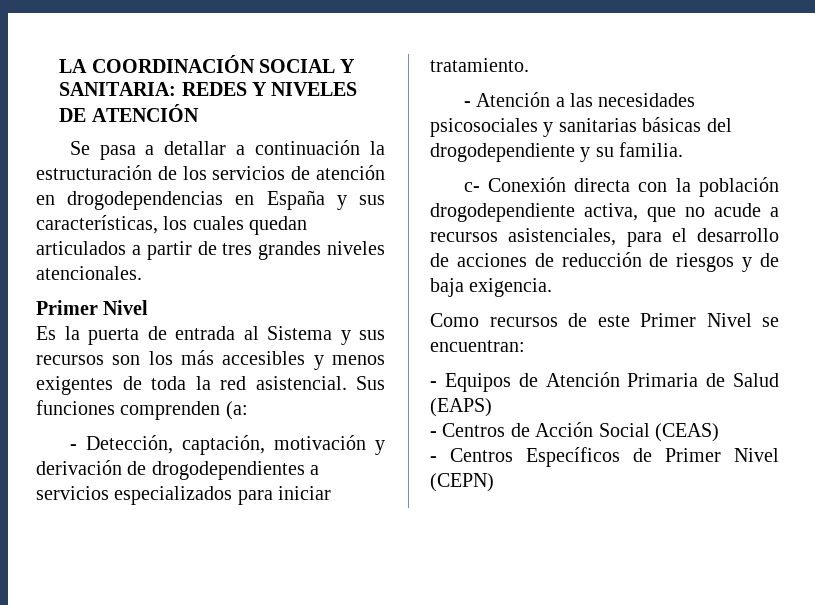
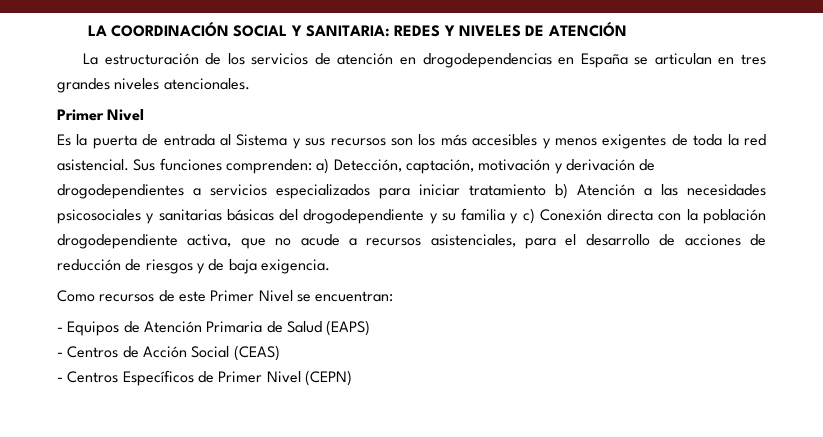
[69,140,385,160] Se pasa a detallar a continuación la -> [83,53,99,65] La
[336,195,385,210] [36,215,308,235] [36,241,217,260] y sus características, los cuales quedan articulados a partir de -> [634,53,735,65] se articulan en
[120,401,248,420] [69,444,77,450] comprenden (a: // - -> [225,158,330,174] comprenden: a)
[430,58,529,72] [463,101,471,107] tratamiento. // - -> [469,183,568,199] tratamiento b)
[619,142,684,157] [463,182,480,192] familia. // c- -> [461,208,535,224] familia y c)

